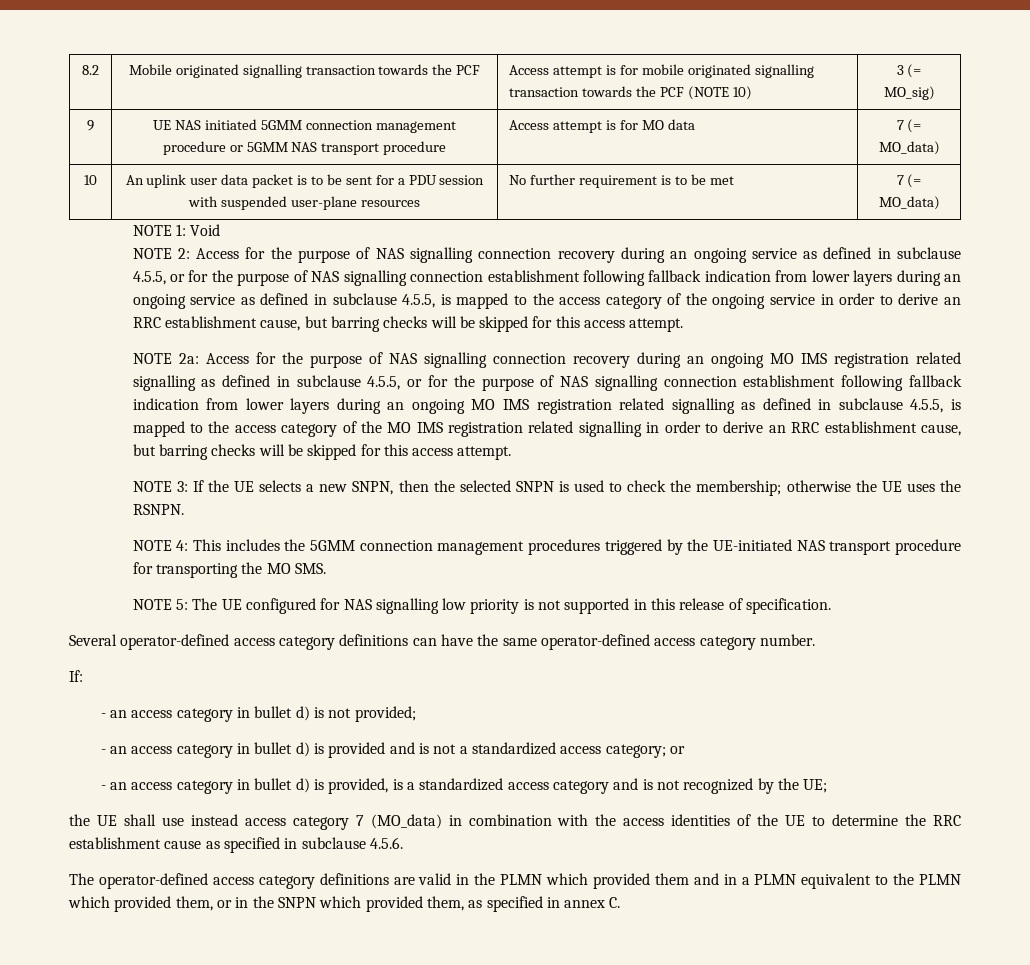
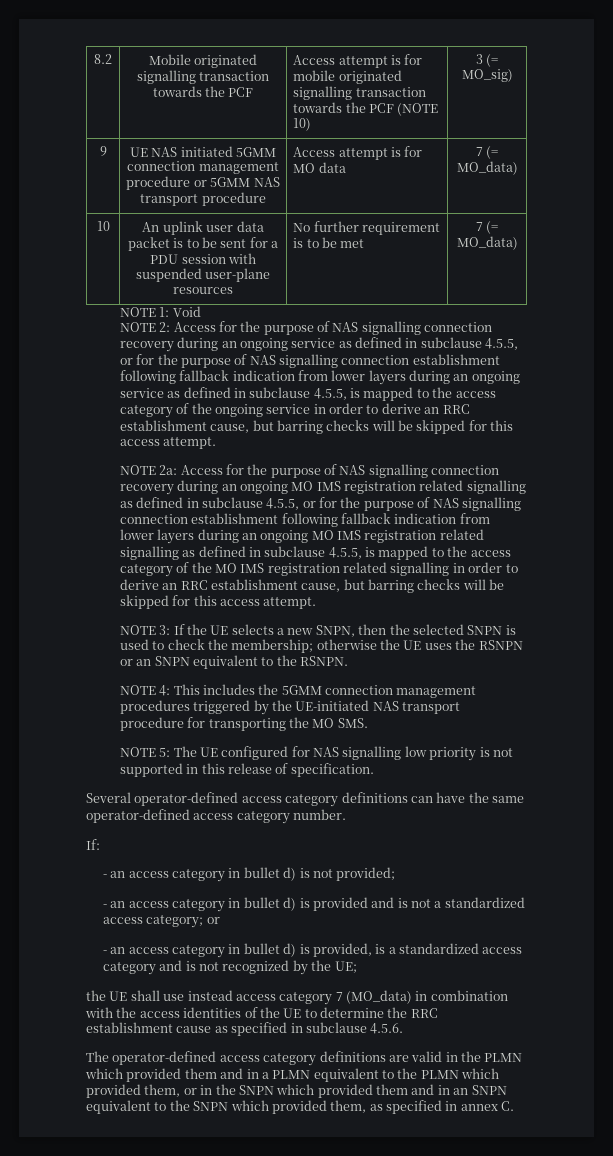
(962, 486) none -> [478,640,523,650] [119,655,297,669] RSNPN or an SNPN equivalent to the
(423, 904) none -> [376,1084,507,1095] [86,1100,327,1114] them and in an SNPN equivalent to the SNPN which provided

